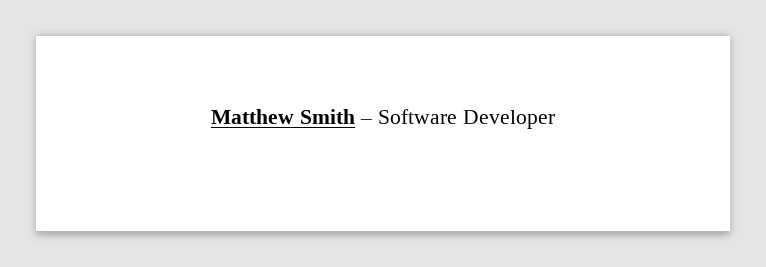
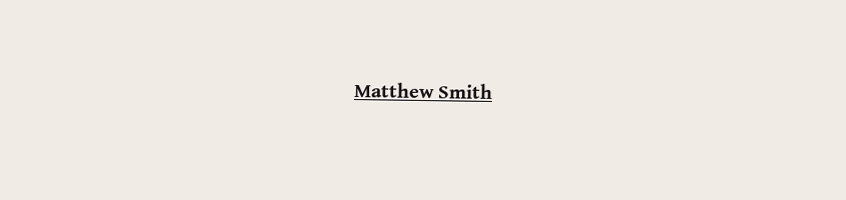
[360,109,555,129] – Software Developer -> (494, 91) none

